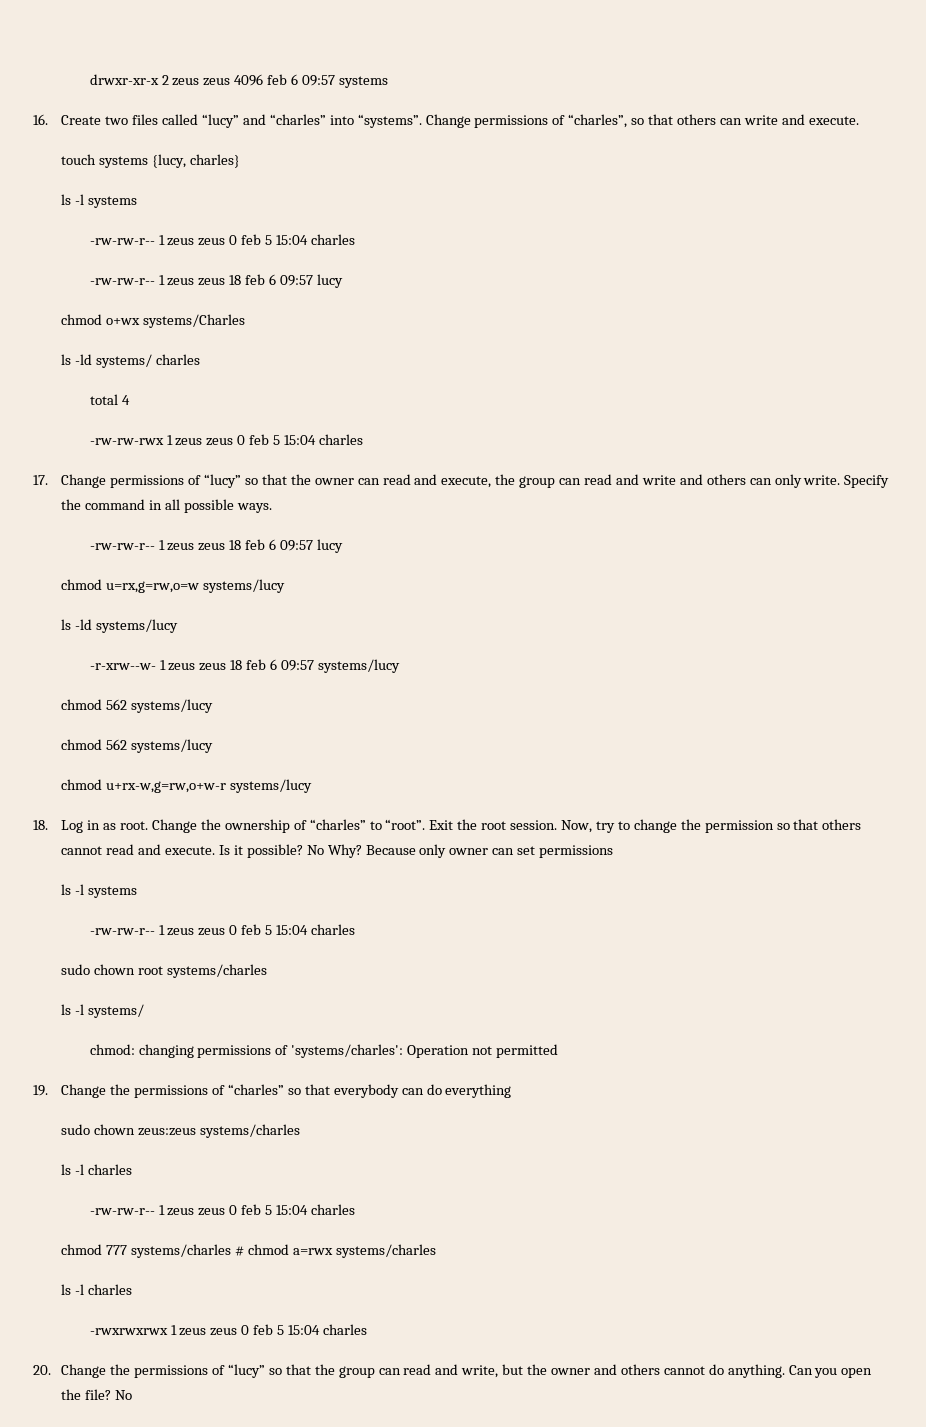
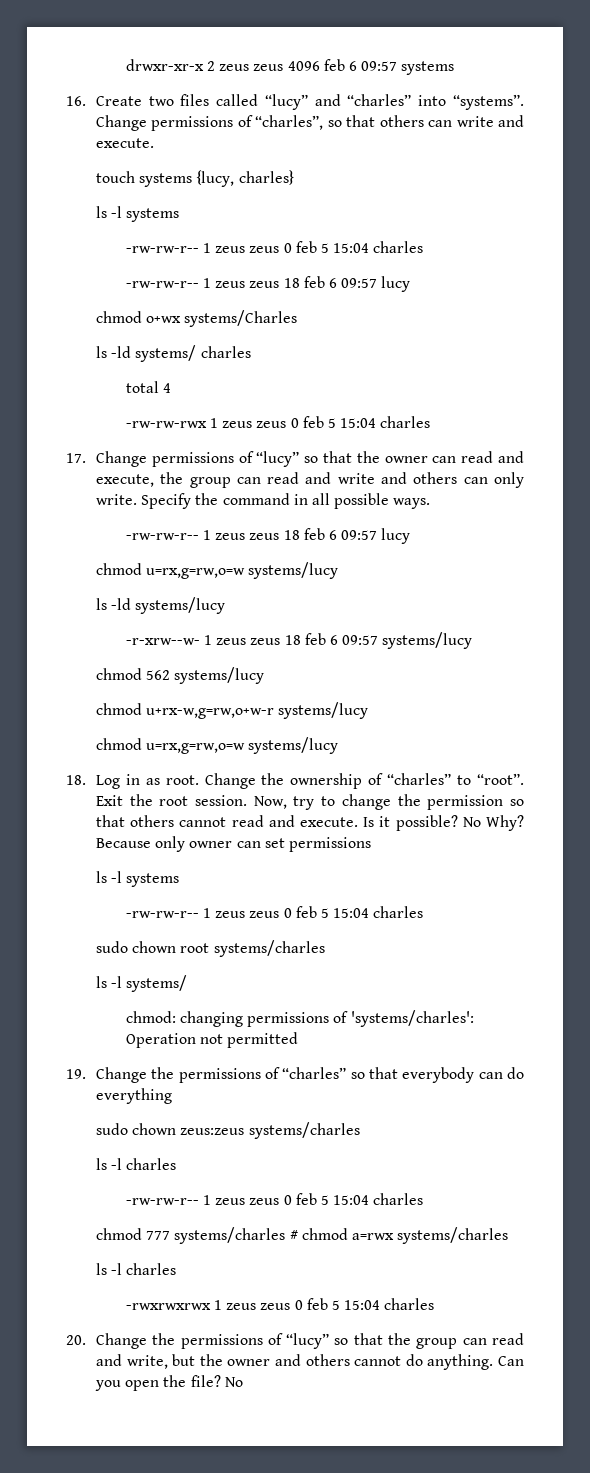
[106,739,214,753] [61,779,227,793] 562 systems/lucy // chmod u+rx-w,g=rw,o+w-r -> [146,702,369,719] [95,738,246,754] u+rx-w,g=rw,o+w-r systems/lucy // chmod u=rx,g=rw,o=w

